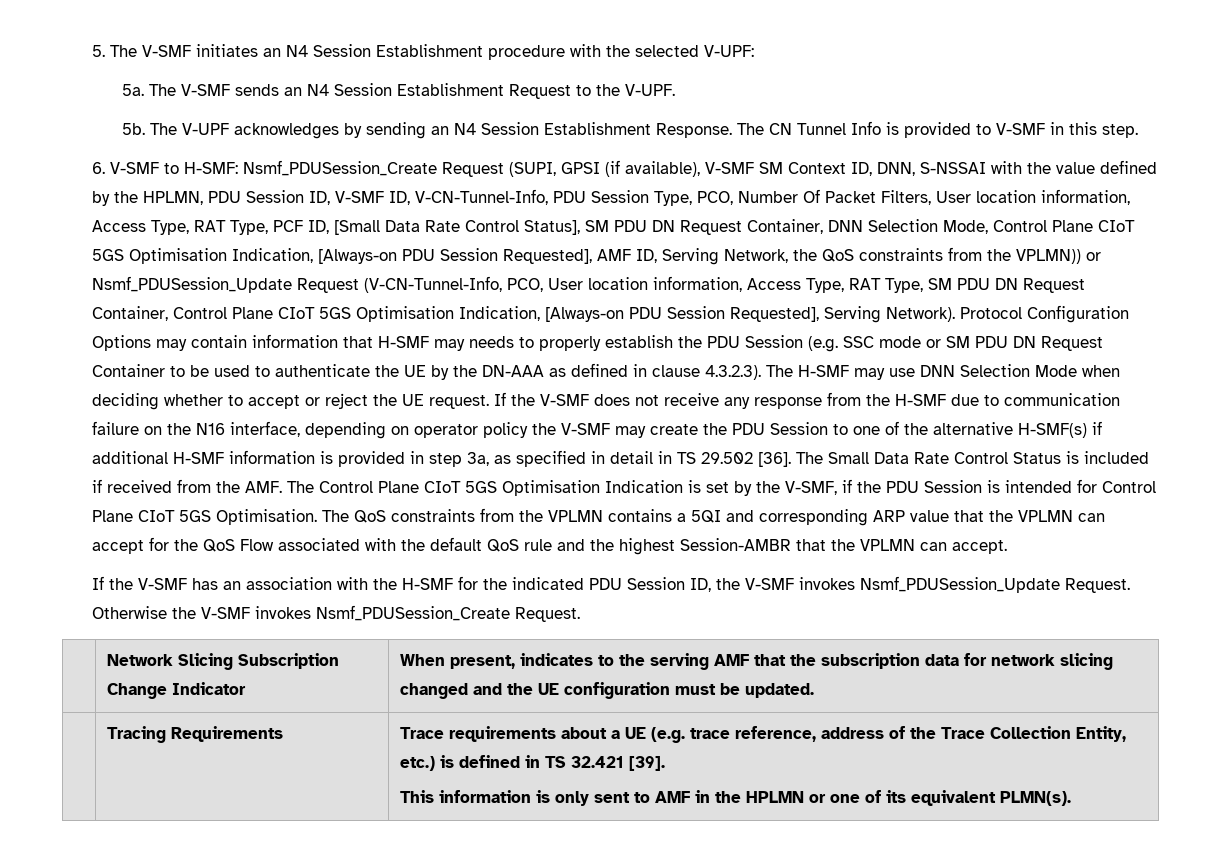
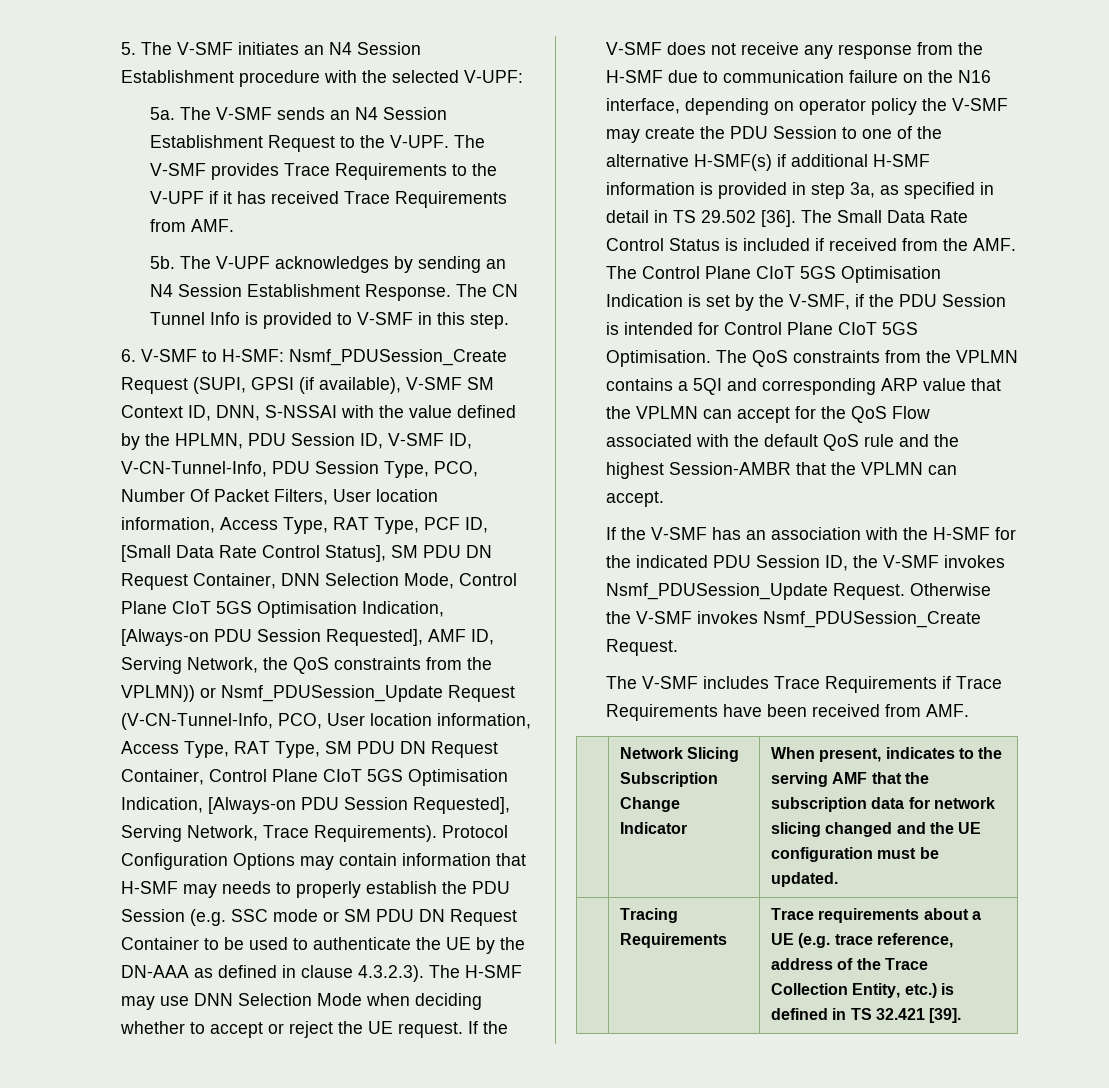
(676, 90) none -> [454,135,486,148] [150,163,498,180] [150,191,508,208] [150,219,235,232] The V-SMF provides Trace Requirements to the V-UPF if it has received Trace Requirements from AMF.
[886,307,956,322] Network). -> [186,825,437,842] Network, Trace Requirements).
(581, 614) none -> [605,676,1002,693] [605,704,969,721] // The V-SMF includes Trace Requirements if Trace Requirements have been received from AMF.
[400,790,1072,806] // This information is only sent to AMF in the HPLMN or one of its equivalent PLMN(s). -> (962, 1015) none

